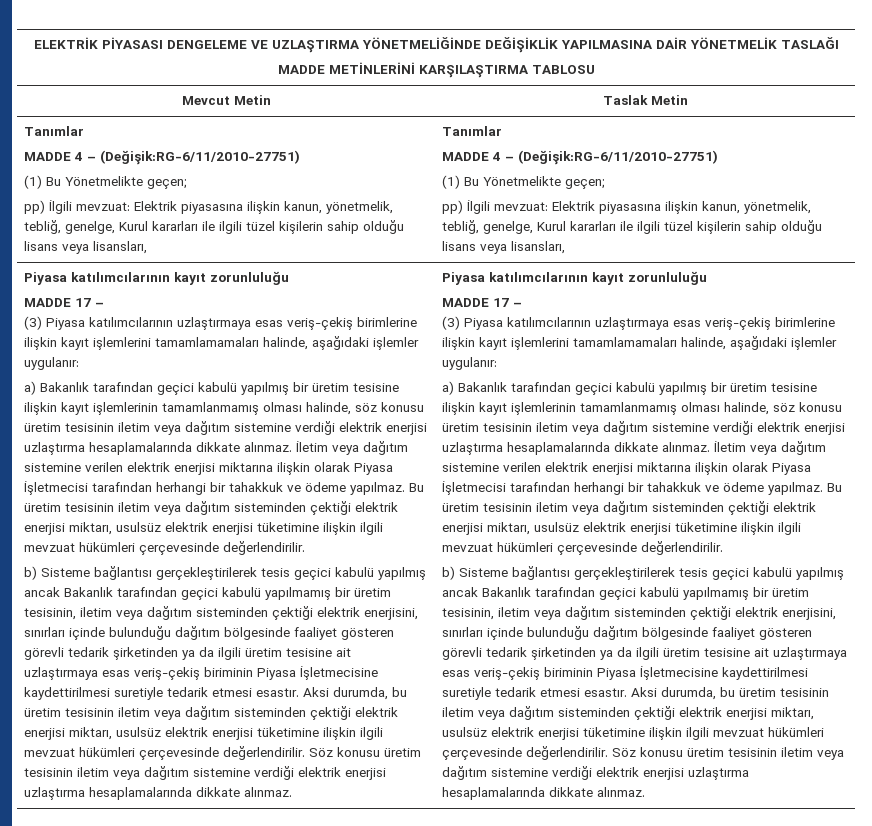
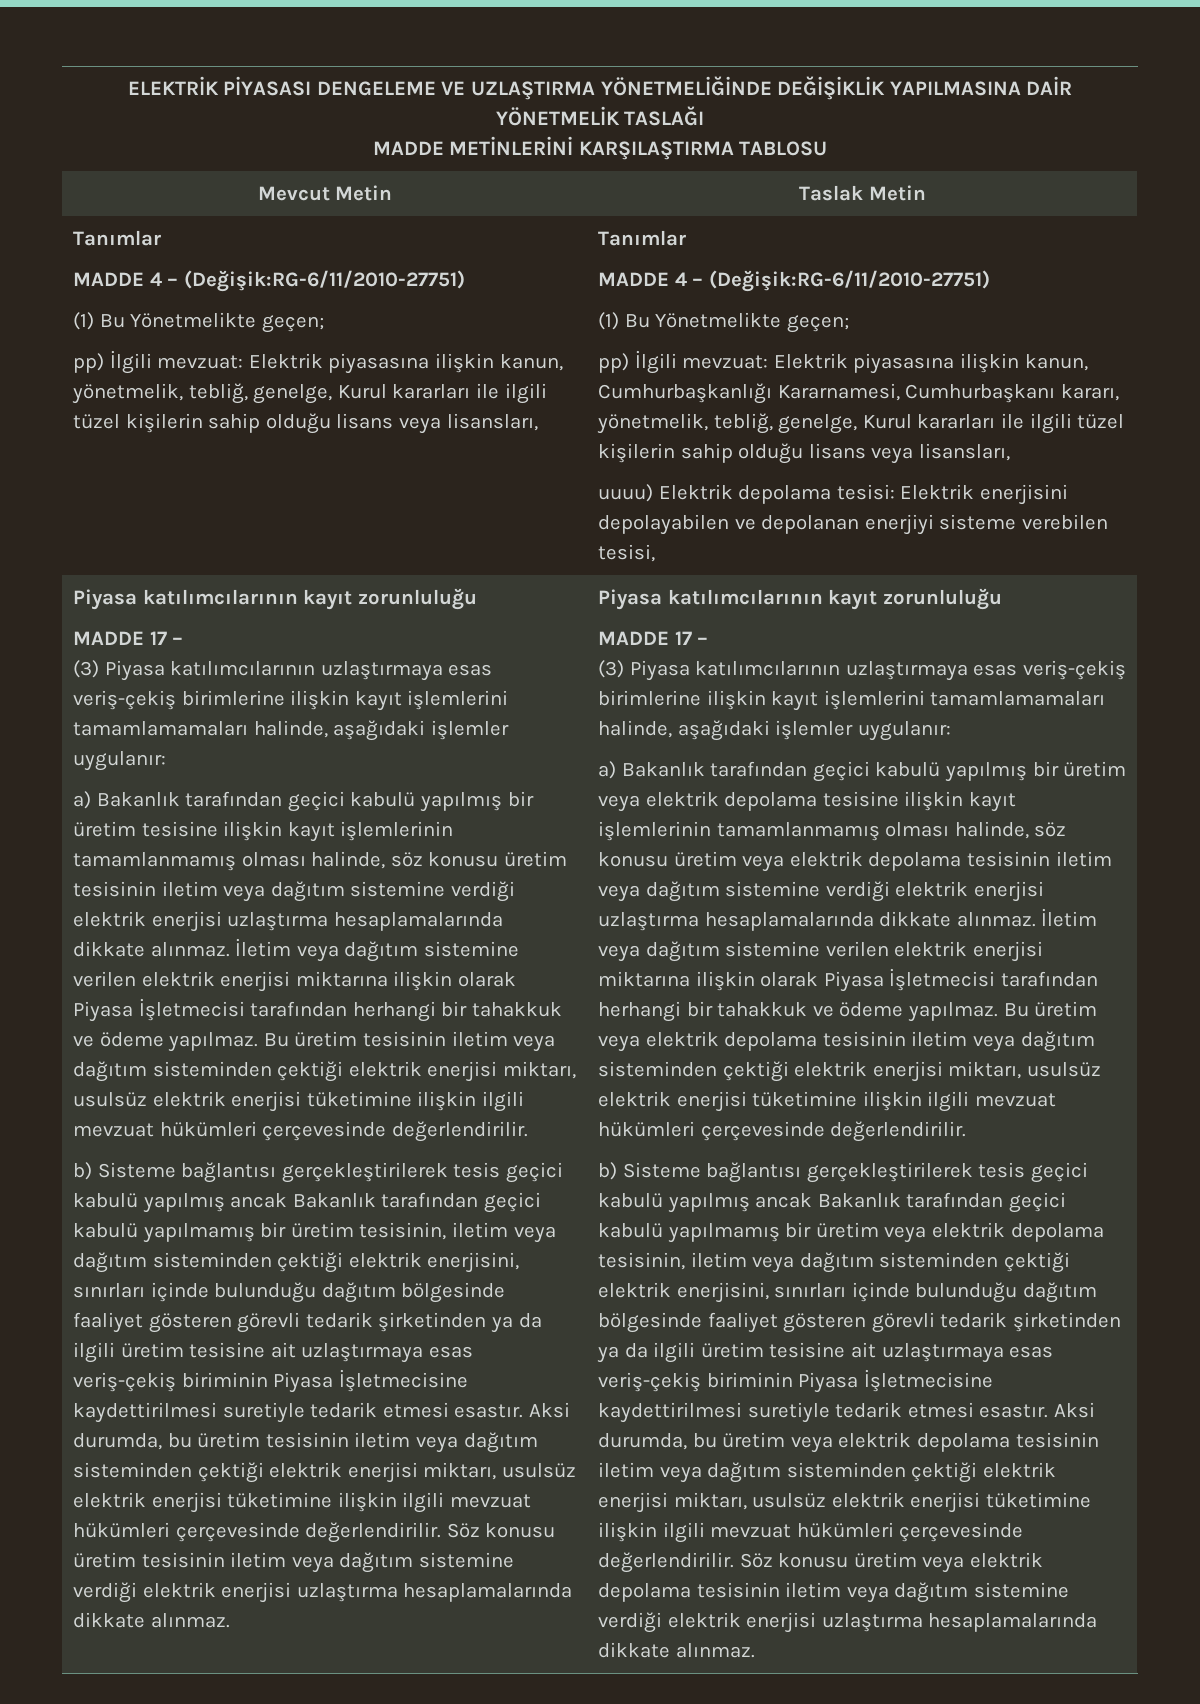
(741, 207) none -> [598,383,1119,404] Cumhurbaşkanlığı Kararnamesi, Cumhurbaşkanı kararı,
(566, 247) none -> [598,484,1069,505] [598,514,1109,535] [598,544,656,562] // uuuu) Elektrik depolama tesisi: Elektrik enerjisini depolayabilen ve depolanan enerjiyi sisteme verebilen tesisi,
(768, 387) none -> [598,791,818,812] veya elektrik depolama
(480, 427) none -> [742,851,962,872] veya elektrik depolama
(480, 507) none -> [598,1031,818,1052] veya elektrik depolama
(810, 592) none -> [884,1222,1104,1243] veya elektrik depolama
(777, 692) none -> [790,1432,1011,1453] veya elektrik depolama
(725, 752) none -> [922,1552,1044,1573] [598,1583,692,1602] veya elektrik depolama

